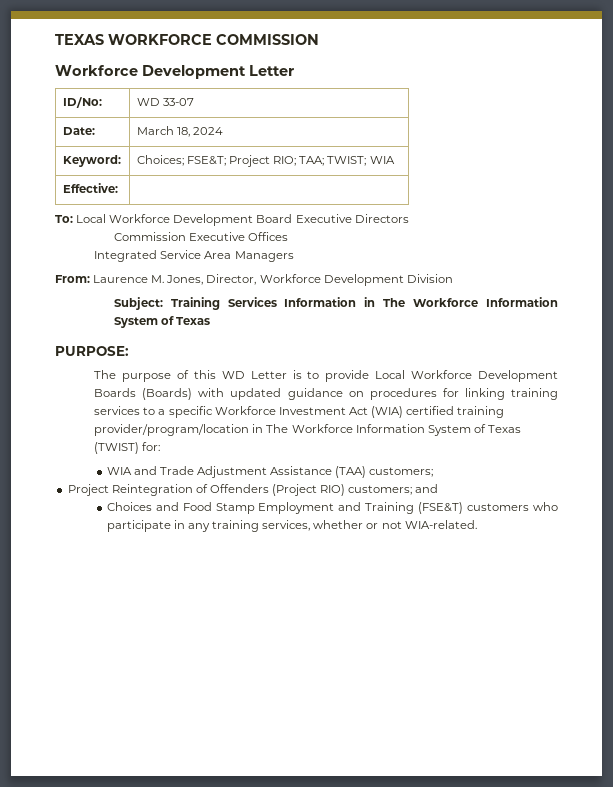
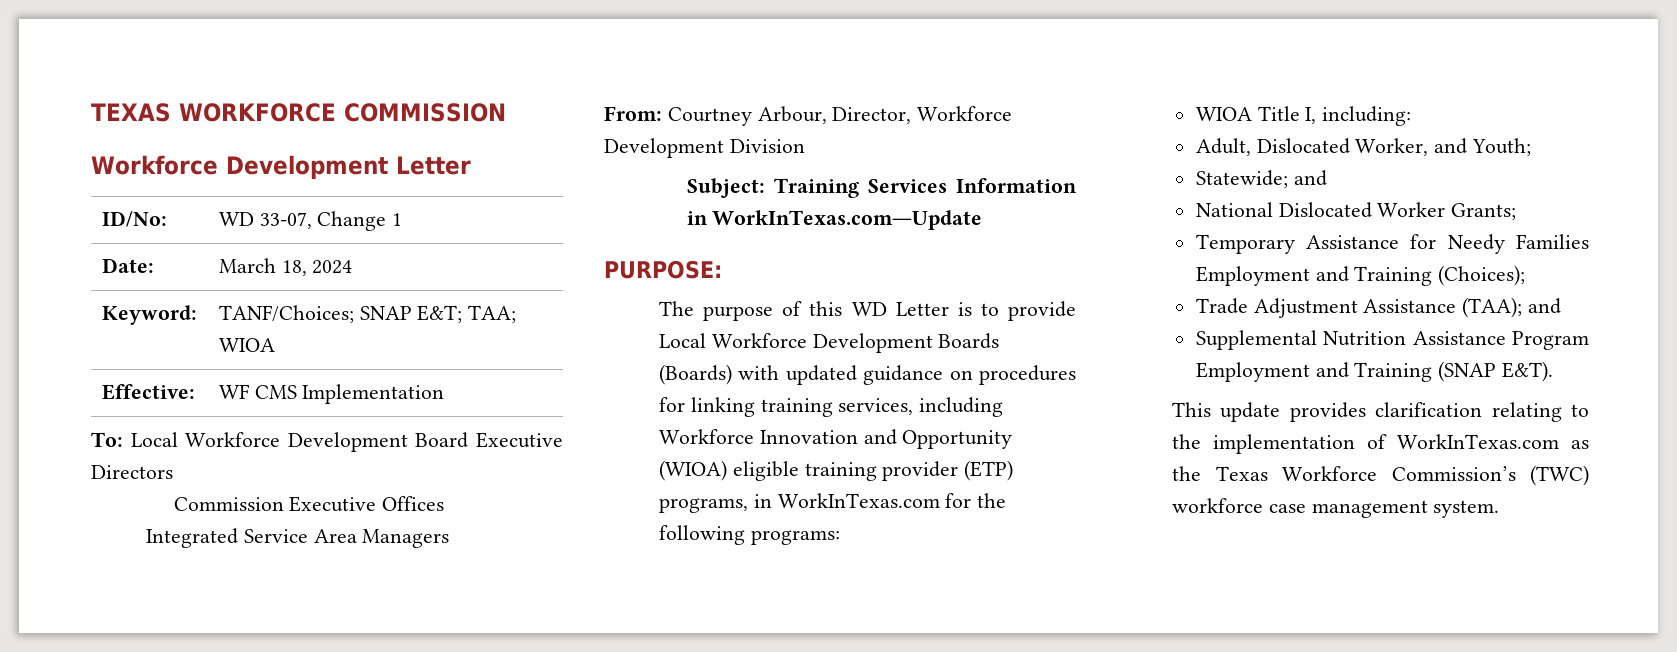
[163,98,195,106] 33-07 -> [259,211,403,231] 33-07, Change 1
[136,155,395,167] [62,183,118,193] Choices; FSE&T; Project RIO; TAA; TWIST; WIA // Effective: | -> [218,305,517,323] [218,338,275,352] [101,384,195,400] [218,384,445,404] TANF/Choices; SNAP E&T; TAA; WIOA // Effective: | WF CMS Implementation
[93,275,204,285] Laurence M. Jones, -> [667,106,827,126] Courtney Arbour,
[383,297,558,307] [113,316,211,328] The Workforce Information System of Texas -> [712,210,983,230] WorkInTexas.com―Update
[94,406,505,418] [94,424,521,436] [94,442,161,454] [106,466,434,478] [67,484,439,496] [106,502,558,514] [106,520,477,532] services to a specific Workforce Investment Act (WIA) certified training provider/program/location in The Workforce Information System of Texas (TWIST) for: // WIA and Trade Adjustment Assistance (TAA) customers; // Project Reintegration of Offenders (Project RIO) customers; and // Choices and Food Stamp Employment and Training (FSE&T) customers who participate in any training services, whether or not WIA-related. -> [838,397,1004,417] [659,429,1013,449] [659,460,1014,481] [659,493,1007,513] [659,525,840,545] [1195,106,1412,126] [1195,138,1531,156] [1195,170,1327,188] [1195,202,1517,220] [1195,234,1589,254] [1195,265,1526,286] [1195,297,1561,318] [1195,330,1589,350] [1195,361,1553,382] [1172,402,1589,422] [1172,434,1589,454] [1172,465,1589,486] [1172,498,1500,518] services, including Workforce Innovation and Opportunity (WIOA) eligible training provider (ETP) programs, in WorkInTexas.com for the following programs: // WIOA Title I, including: // Adult, Dislocated Worker, and Youth; // Statewide; and // National Dislocated Worker Grants; // Temporary Assistance for Needy Families Employment and Training (Choices); // Trade Adjustment Assistance (TAA); and // Supplemental Nutrition Assistance Program Employment and Training (SNAP E&T). // This update provides clarification relating to the implementation of WorkInTexas.com as the Texas Workforce Commission’s (TWC) workforce case management system.

